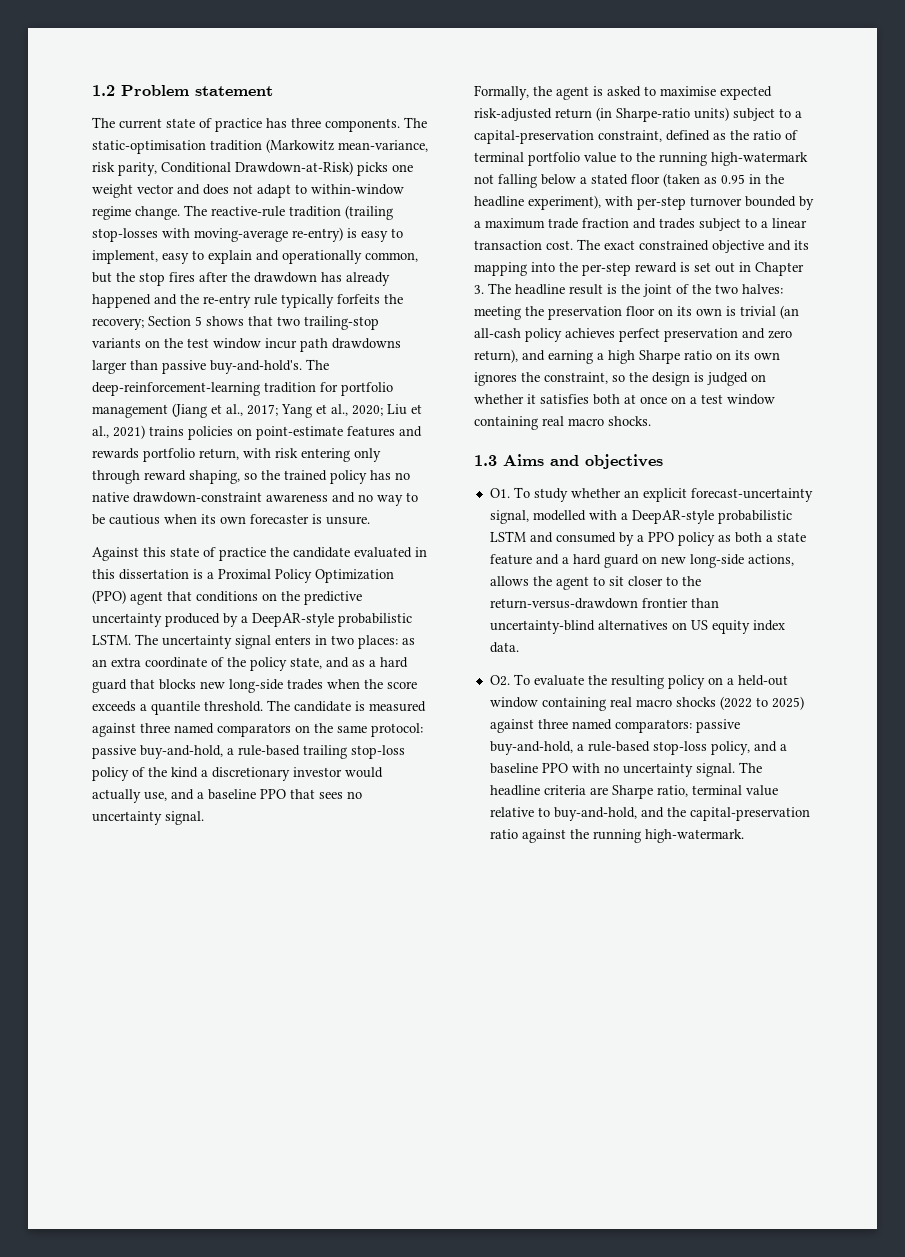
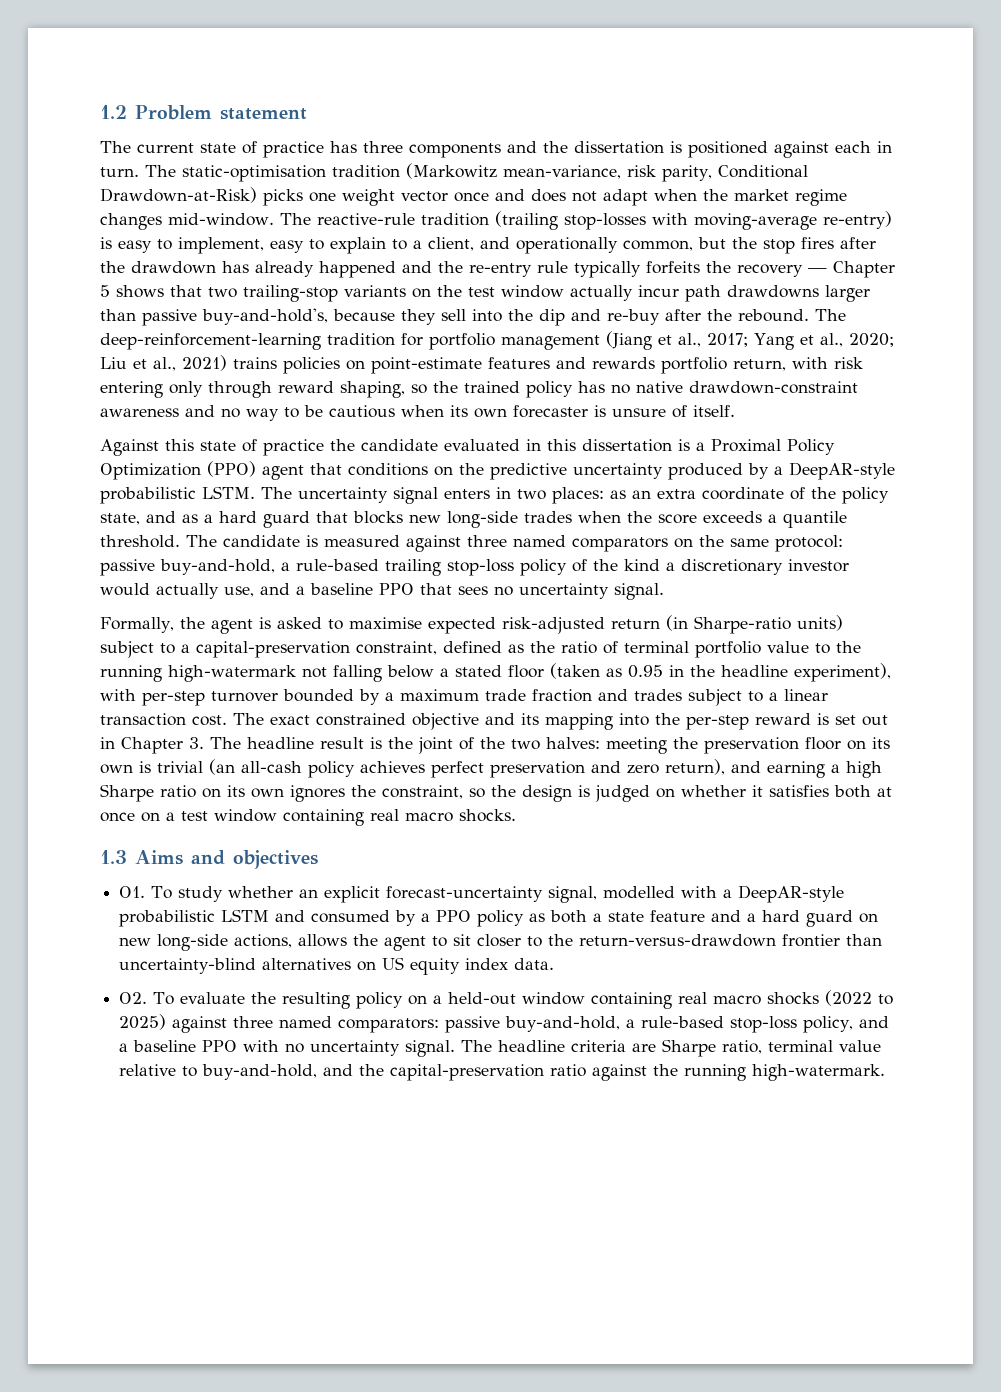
[325,118,400,132] components. -> [409,141,892,158] [100,167,139,177] components and the dissertation is positioned against each in turn.
(174, 189) none -> [454,192,489,202] once
[295,184,404,195] [92,206,180,220] to within-window regime change. -> [654,189,847,206] [100,213,274,230] when the market regime changes mid-window.
(252, 257) none -> [392,237,474,251] to a client,
[92,316,191,330] recovery; Section -> [737,261,895,278] recovery — Chapter
(261, 343) none -> [570,285,633,301] actually
[210,360,302,374] buy-and-hold's. -> [202,308,809,326] buy-and-hold's, because they sell into the dip and re-buy after the rebound.
[326,516,370,525] unsure. -> [612,405,735,418] unsure of itself.

